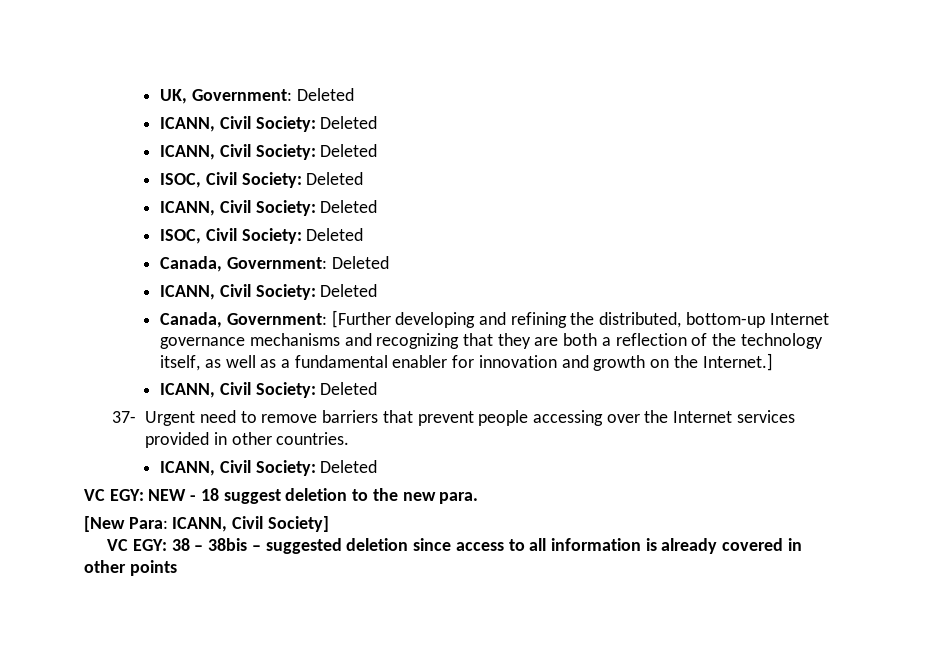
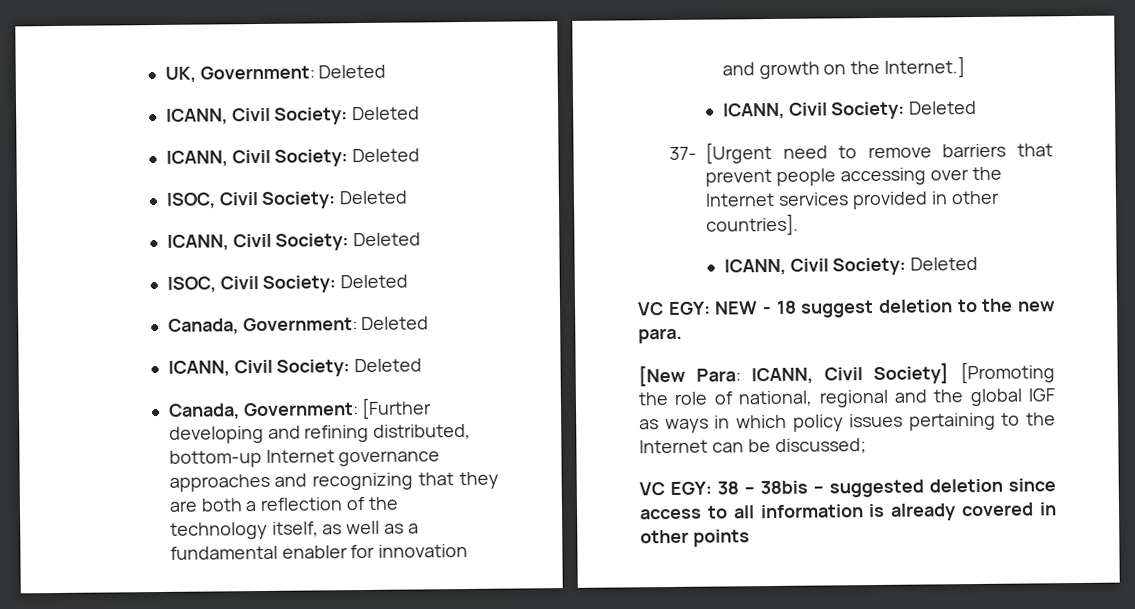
[570,312,595,325] the -> (370, 433) none
[249,333,340,346] mechanisms -> [168,473,270,492] approaches
[145,411,196,426] Urgent -> [705,141,773,164] [Urgent
[276,432,350,445] countries. -> [706,213,800,236] countries].
(329, 524) none -> [960,361,1055,384] [638,388,1055,408] [639,412,1056,434] [639,438,867,454] [Promoting the role of national, regional and the global IGF as ways in which policy issues pertaining to the Internet can be discussed;

